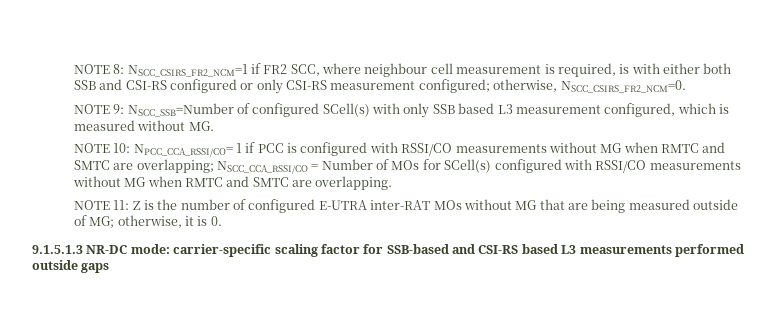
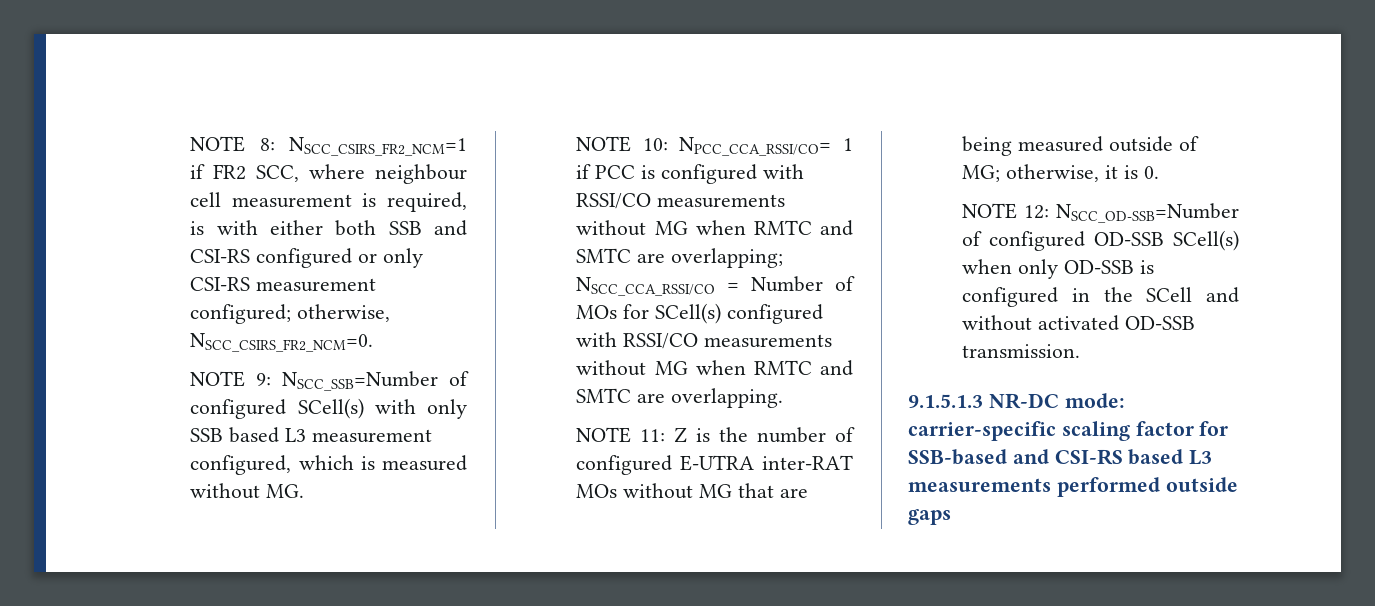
(222, 221) none -> [962,203,1239,223] [962,230,1239,251] [962,259,1154,279] [962,287,1239,307] [962,315,1196,331] [962,344,1081,358] // NOTE 12: NSCC_OD-SSB=Number of configured OD-SSB SCell(s) when only OD-SSB is configured in the SCell and without activated OD-SSB transmission.

